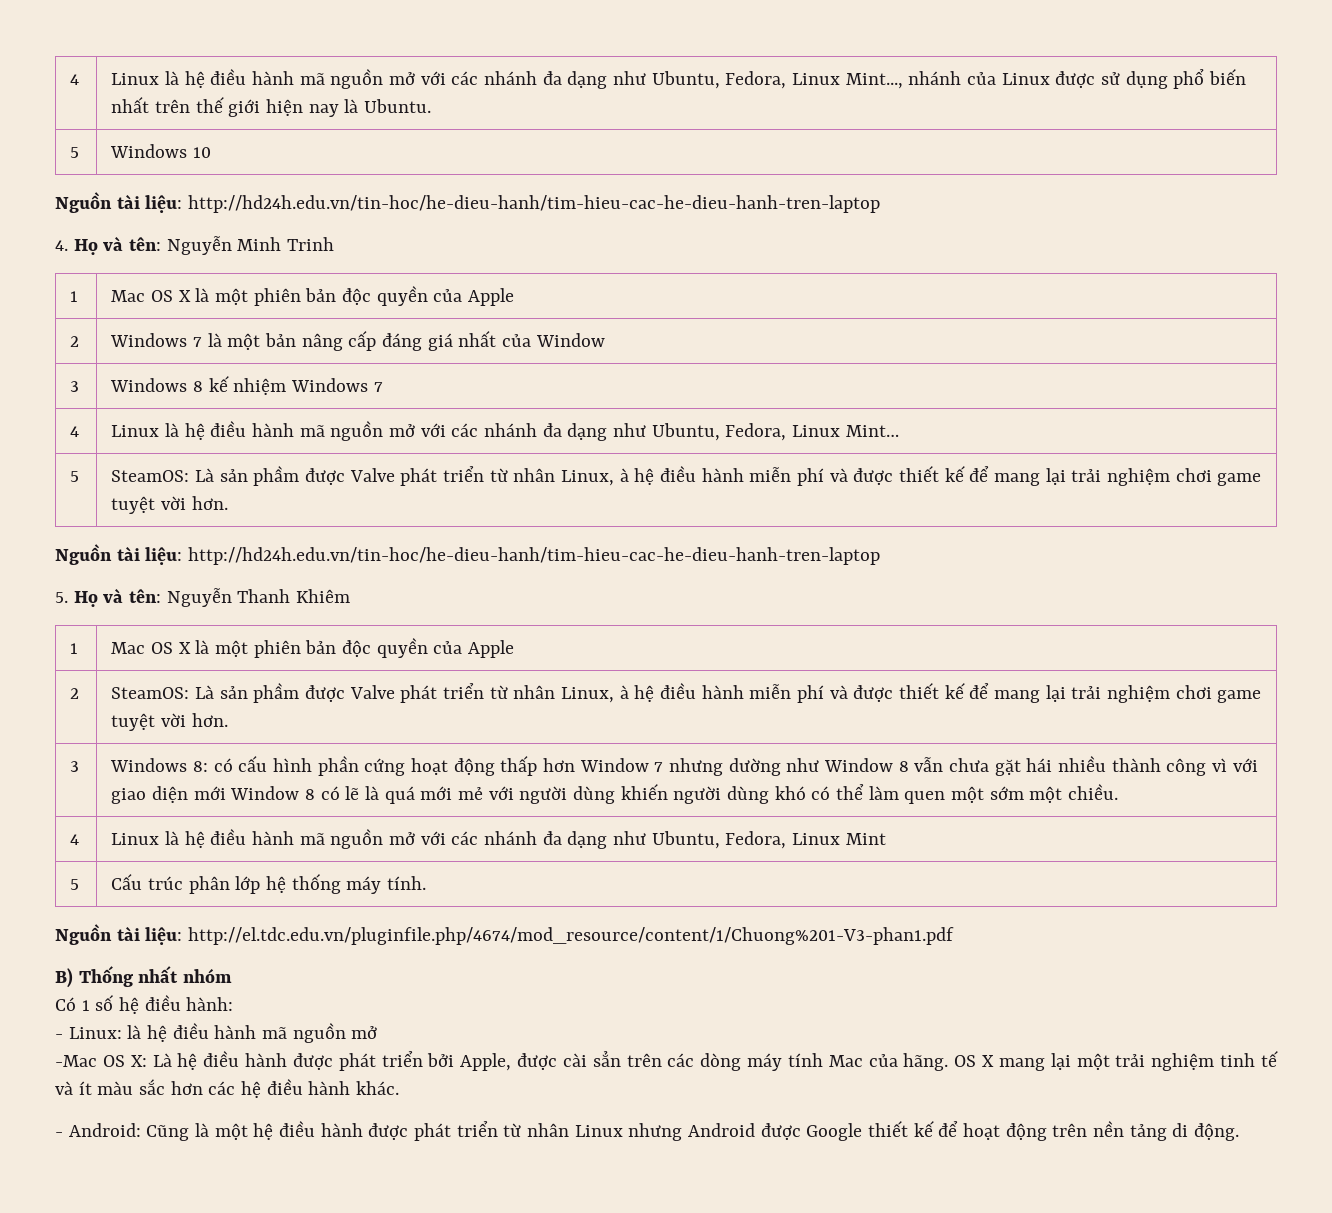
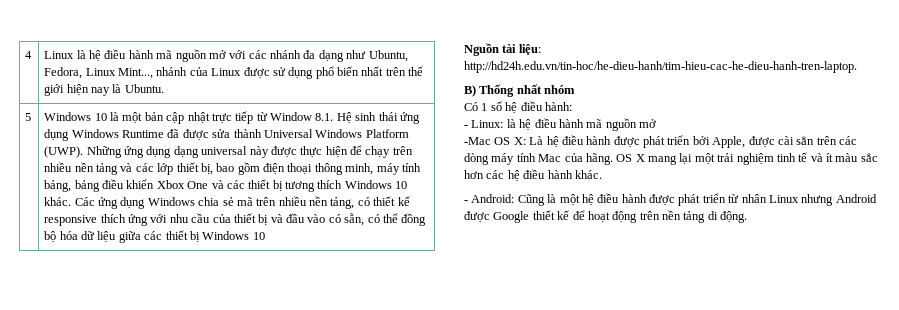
[55,192,881,213] [55,236,335,255] [70,291,79,302] [111,286,515,306] [70,336,80,347] [110,331,605,351] [70,381,80,392] [110,376,383,395] [70,426,80,437] [111,421,899,441] [70,471,80,482] [111,466,1262,486] [111,496,228,514] [55,544,881,565] [55,588,351,607] [70,643,79,654] [111,638,515,658] [70,688,80,699] [111,683,1262,703] [111,713,228,731] [70,761,80,772] [110,756,1258,776] [111,784,1119,804] [70,834,80,845] [111,829,886,849] [70,879,80,890] [111,874,427,894] [55,924,955,945] // Nguồn tài liệu: http://hd24h.edu.vn/tin-hoc/he-dieu-hanh/tim-hieu-cac-he-dieu-hanh-tren-laptop // 4. Họ và tên: Nguyễn Minh Trinh // 1 | Mac OS X là một phiên bản độc quyền của Apple // 2 | Windows 7 là một bản nâng cấp đáng giá nhất của Window // 3 | Windows 8 kế nhiệm Windows 7 // 4 | Linux là hệ điều hành mã nguồn mở với các nhánh đa dạng như Ubuntu, Fedora, Linux Mint… // 5 | SteamOS: Là sản phầm được Valve phát triển từ nhân Linux, à hệ điều hành miễn phí và được thiết kế để mang lại trải nghiệm chơi game tuyệt vời hơn. // Nguồn tài liệu: http://hd24h.edu.vn/tin-hoc/he-dieu-hanh/tim-hieu-cac-he-dieu-hanh-tren-laptop // 5. Họ và tên: Nguyễn Thanh Khiêm // 1 | Mac OS X là một phiên bản độc quyền của Apple // 2 | SteamOS: Là sản phầm được Valve phát triển từ nhân Linux, à hệ điều hành miễn phí và được thiết kế để mang lại trải nghiệm chơi game tuyệt vời hơn. // 3 | Windows 8: có cấu hình phần cứng hoạt động thấp hơn Window 7 nhưng dường như Window 8 vẫn chưa gặt hái nhiều thành công vì với giao diện mới Window 8 có lẽ là quá mới mẻ với người dùng khiến người dùng khó có thể làm quen một sớm một chiều. // 4 | Linux là hệ điều hành mã nguồn mở với các nhánh đa dạng như Ubuntu, Fedora, Linux Mint // 5 | Cấu trúc phân lớp hệ thống máy tính. // Nguồn tài liệu: http://el.tdc.edu.vn/pluginfile.php/4674/mod_resource/content/1/Chuong%201-V3-phan1.pdf -> [110,111,420,124] [44,129,409,141] [44,145,413,158] [44,162,421,175] [44,179,408,192] [44,196,410,209] [44,213,427,226] [44,230,265,243] [464,43,541,56] [464,61,857,73] là một bản cập nhật trực tiếp từ Window 8.1. Hệ sinh thái ứng dụng Windows Runtime đã được sửa thành Universal Windows Platform (UWP). Những ứng dụng dạng universal này được thực hiện để chạy trên nhiều nền tảng và các lớp thiết bị, bao gồm điện thoại thông minh, máy tính bảng, bảng điều khiển Xbox One và các thiết bị tương thích Windows 10 khác. Các ứng dụng Windows chia sẻ mã trên nhiều nền tảng, có thiết kế responsive thích ứng với nhu cầu của thiết bị và đầu vào có sẵn, có thể đồng bộ hóa dữ liệu giữa các thiết bị Windows 10 // Nguồn tài liệu: http://hd24h.edu.vn/tin-hoc/he-dieu-hanh/tim-hieu-cac-he-dieu-hanh-tren-laptop.

